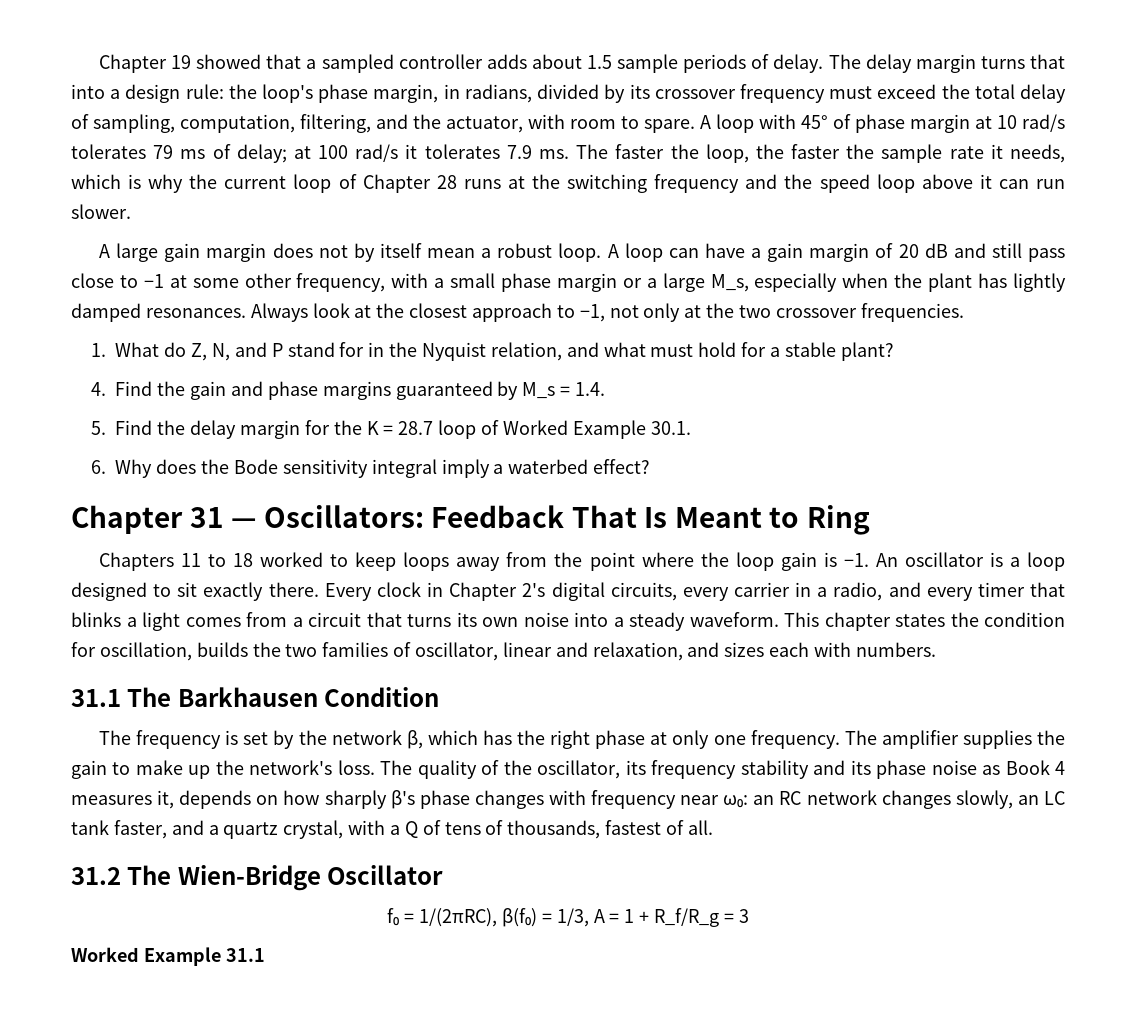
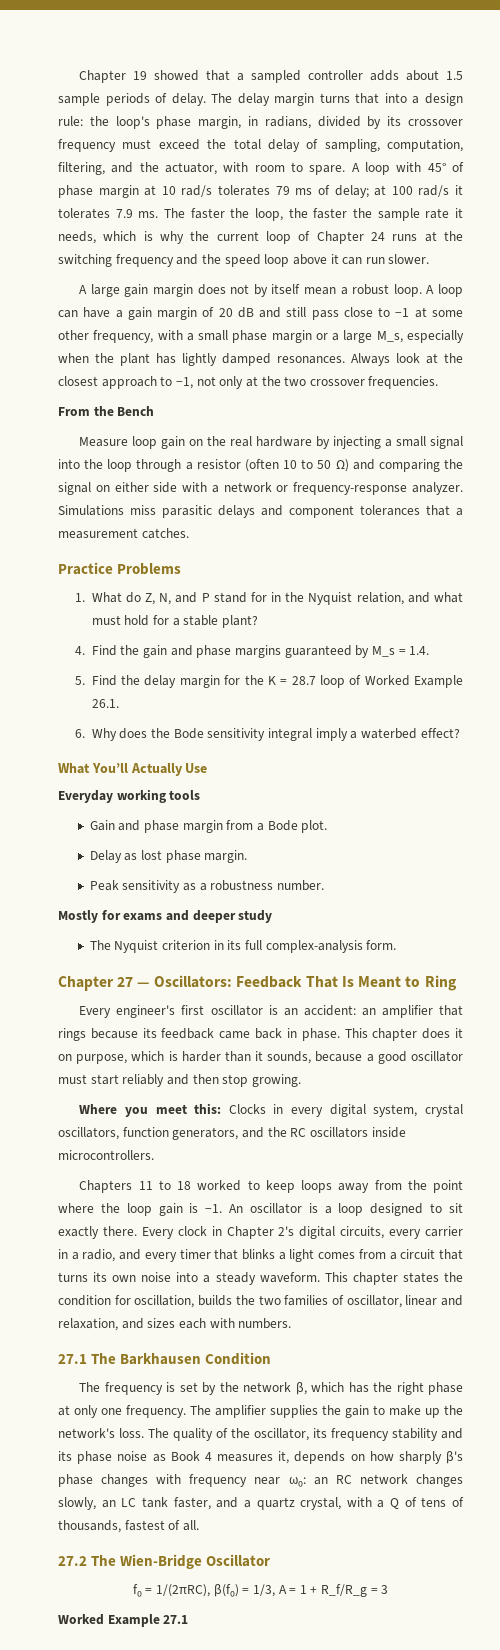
[436,175,457,189] 28 -> [371,232,385,241] 24
(964, 312) none -> [58,406,155,416] [79,436,463,449] [58,459,463,472] [58,482,463,495] [58,505,463,518] [58,528,189,539] [58,562,182,575] // From the Bench // Measure loop gain on the real hardware by injecting a small signal into the loop through a resistor (often 10 to 50 Ω) and comparing the signal on either side with a network or frequency-response analyzer. Simulations miss parasitic delays and component tolerances that a measurement catches. // Practice Problems
[650,421,691,435] 30.1. -> [91,699,119,708] 26.1.
[71,505,224,534] // Chapter 31 -> [58,763,208,776] [58,789,201,803] [89,820,328,833] [89,850,248,863] [89,880,324,893] [58,910,273,923] [89,940,397,953] [58,976,134,991] // What You’ll Actually Use // Everyday working tools // Gain and phase margin from a Bode plot. // Delay as lost phase margin. // Peak sensitivity as a robustness number. // Mostly for exams and deeper study // The Nyquist criterion in its full complex-analysis form. // Chapter 27
(871, 520) none -> [79,1005,464,1018] [58,1028,463,1041] [58,1051,464,1064] [58,1074,301,1087] [79,1103,463,1117] [58,1127,406,1140] [58,1150,154,1160] // Every engineer's first oscillator is an accident: an amplifier that rings because its feedback came back in phase. This chapter does it on purpose, which is harder than it sounds, because a good oscillator must start reliably and then stop growing. // Where you meet this: Clocks in every digital system, crystal oscillators, function generators, and the RC oscillators inside microcontrollers.
[71,689,121,707] 31.1 -> [58,1354,87,1364] 27.1
[71,867,121,885] 31.2 -> [58,1556,87,1566] 27.2
[225,948,265,962] 31.1 -> [163,1615,189,1624] 27.1

